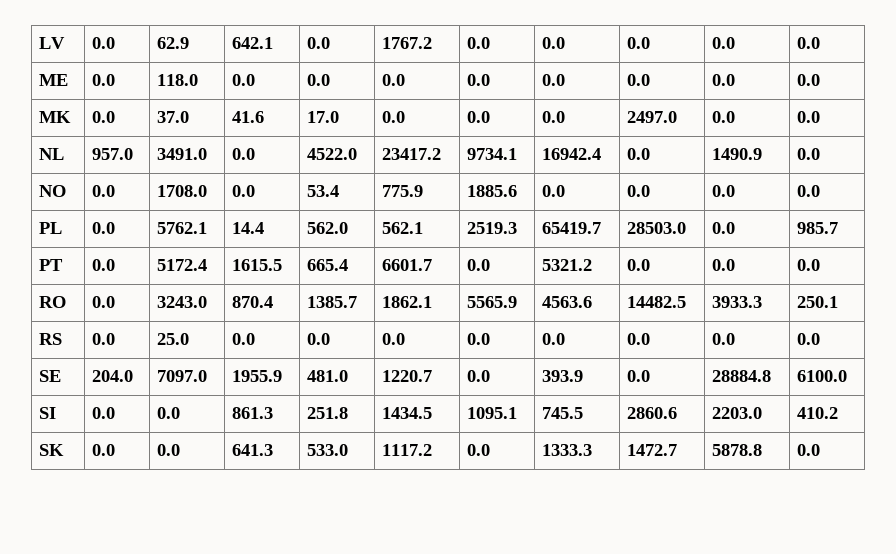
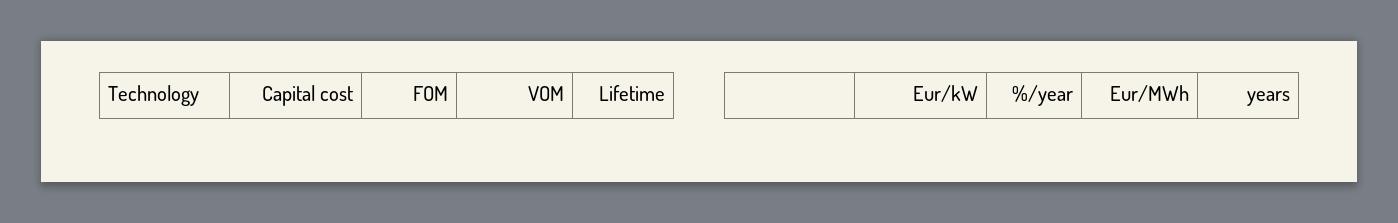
[39,37,66,49] [92,37,116,49] [157,37,190,49] [232,37,274,49] [307,37,331,49] [382,37,433,49] [467,37,491,49] [542,37,566,49] [627,37,651,49] [712,37,736,49] [797,37,821,49] [39,74,69,86] [92,74,116,86] [157,74,199,86] [232,74,256,86] [307,74,331,86] [382,74,406,86] [467,74,491,86] [542,74,566,86] [627,74,651,86] [712,74,736,86] [797,74,821,86] [39,111,72,123] [92,111,116,123] [157,111,190,123] [232,111,265,123] [307,111,340,123] [382,111,406,123] [467,111,491,123] [542,111,566,123] [627,111,678,123] [712,111,736,123] [797,111,821,123] [39,148,65,160] [92,148,134,160] [157,148,208,160] [232,148,256,160] [307,148,358,160] [382,148,442,160] [467,148,518,160] [542,148,602,160] [627,148,651,160] [712,148,763,160] [797,148,821,160] [39,185,67,197] [92,185,116,197] [157,185,208,197] [232,185,256,197] [307,185,340,197] [382,185,424,197] [467,185,518,197] [542,185,566,197] [627,185,651,197] [712,185,736,197] [797,185,821,197] [39,222,63,234] [92,222,116,234] [157,222,208,234] [232,222,265,234] [307,222,349,234] [382,222,424,234] [467,222,518,234] [542,222,602,234] [627,222,687,234] [712,222,736,234] [797,222,839,234] [39,259,64,271] [92,259,116,271] [157,259,208,271] [232,259,283,271] [307,259,349,271] [382,259,433,271] [467,259,491,271] [542,259,593,271] [627,259,651,271] [712,259,736,271] [797,259,821,271] [39,296,67,308] [92,296,116,308] [157,296,208,308] [232,296,274,308] [307,296,358,308] [382,296,433,308] [467,296,518,308] [542,296,593,308] [627,296,687,308] [712,296,763,308] [797,296,839,308] [39,333,63,345] [92,333,116,345] [157,333,190,345] [232,333,256,345] [307,333,331,345] [382,333,406,345] [467,333,491,345] [542,333,566,345] [627,333,651,345] [712,333,736,345] [797,333,821,345] [39,370,62,382] [92,370,134,382] [157,370,208,382] [232,370,283,382] [307,370,349,382] [382,370,433,382] [467,370,491,382] [542,370,584,382] [627,370,651,382] [712,370,772,382] [797,370,848,382] [39,407,57,419] [92,407,116,419] [157,407,181,419] [232,407,274,419] [307,407,349,419] [382,407,433,419] [467,407,518,419] [542,407,584,419] [627,407,678,419] [712,407,763,419] [797,407,839,419] [39,444,65,456] [92,444,116,456] [157,444,181,456] [232,444,274,456] [307,444,349,456] [382,444,433,456] [467,444,491,456] [542,444,593,456] [627,444,678,456] [712,444,763,456] [797,444,821,456] LV | 0.0 | 62.9 | 642.1 | 0.0 | 1767.2 | 0.0 | 0.0 | 0.0 | 0.0 | 0.0 // ME | 0.0 | 118.0 | 0.0 | 0.0 | 0.0 | 0.0 | 0.0 | 0.0 | 0.0 | 0.0 // MK | 0.0 | 37.0 | 41.6 | 17.0 | 0.0 | 0.0 | 0.0 | 2497.0 | 0.0 | 0.0 // NL | 957.0 | 3491.0 | 0.0 | 4522.0 | 23417.2 | 9734.1 | 16942.4 | 0.0 | 1490.9 | 0.0 // NO | 0.0 | 1708.0 | 0.0 | 53.4 | 775.9 | 1885.6 | 0.0 | 0.0 | 0.0 | 0.0 // PL | 0.0 | 5762.1 | 14.4 | 562.0 | 562.1 | 2519.3 | 65419.7 | 28503.0 | 0.0 | 985.7 // PT | 0.0 | 5172.4 | 1615.5 | 665.4 | 6601.7 | 0.0 | 5321.2 | 0.0 | 0.0 | 0.0 // RO | 0.0 | 3243.0 | 870.4 | 1385.7 | 1862.1 | 5565.9 | 4563.6 | 14482.5 | 3933.3 | 250.1 // RS | 0.0 | 25.0 | 0.0 | 0.0 | 0.0 | 0.0 | 0.0 | 0.0 | 0.0 | 0.0 // SE | 204.0 | 7097.0 | 1955.9 | 481.0 | 1220.7 | 0.0 | 393.9 | 0.0 | 28884.8 | 6100.0 // SI | 0.0 | 0.0 | 861.3 | 251.8 | 1434.5 | 1095.1 | 745.5 | 2860.6 | 2203.0 | 410.2 // SK | 0.0 | 0.0 | 641.3 | 533.0 | 1117.2 | 0.0 | 1333.3 | 1472.7 | 5878.8 | 0.0 -> [107,85,199,106] [261,85,354,106] [413,86,449,101] [528,86,565,101] [599,85,666,101] [913,85,979,102] [1012,85,1074,106] [1110,85,1190,102] [1247,91,1291,106] Technology | Capital cost | FOM | VOM | Lifetime // | Eur/kW | %/year | Eur/MWh | years

